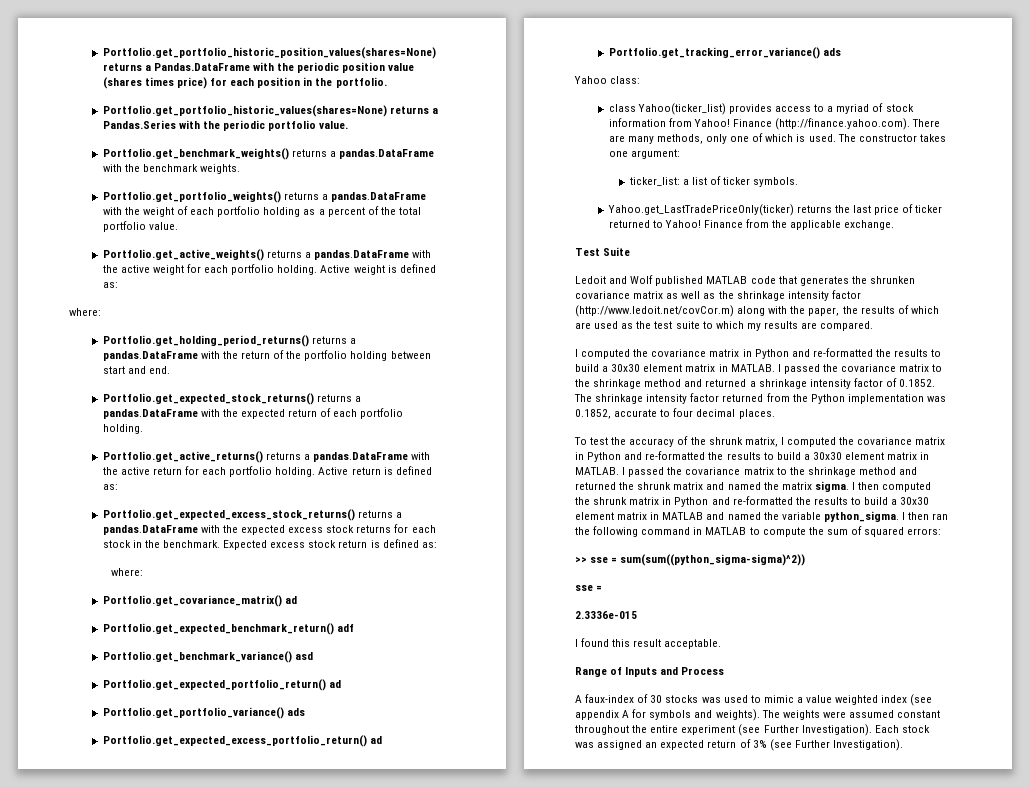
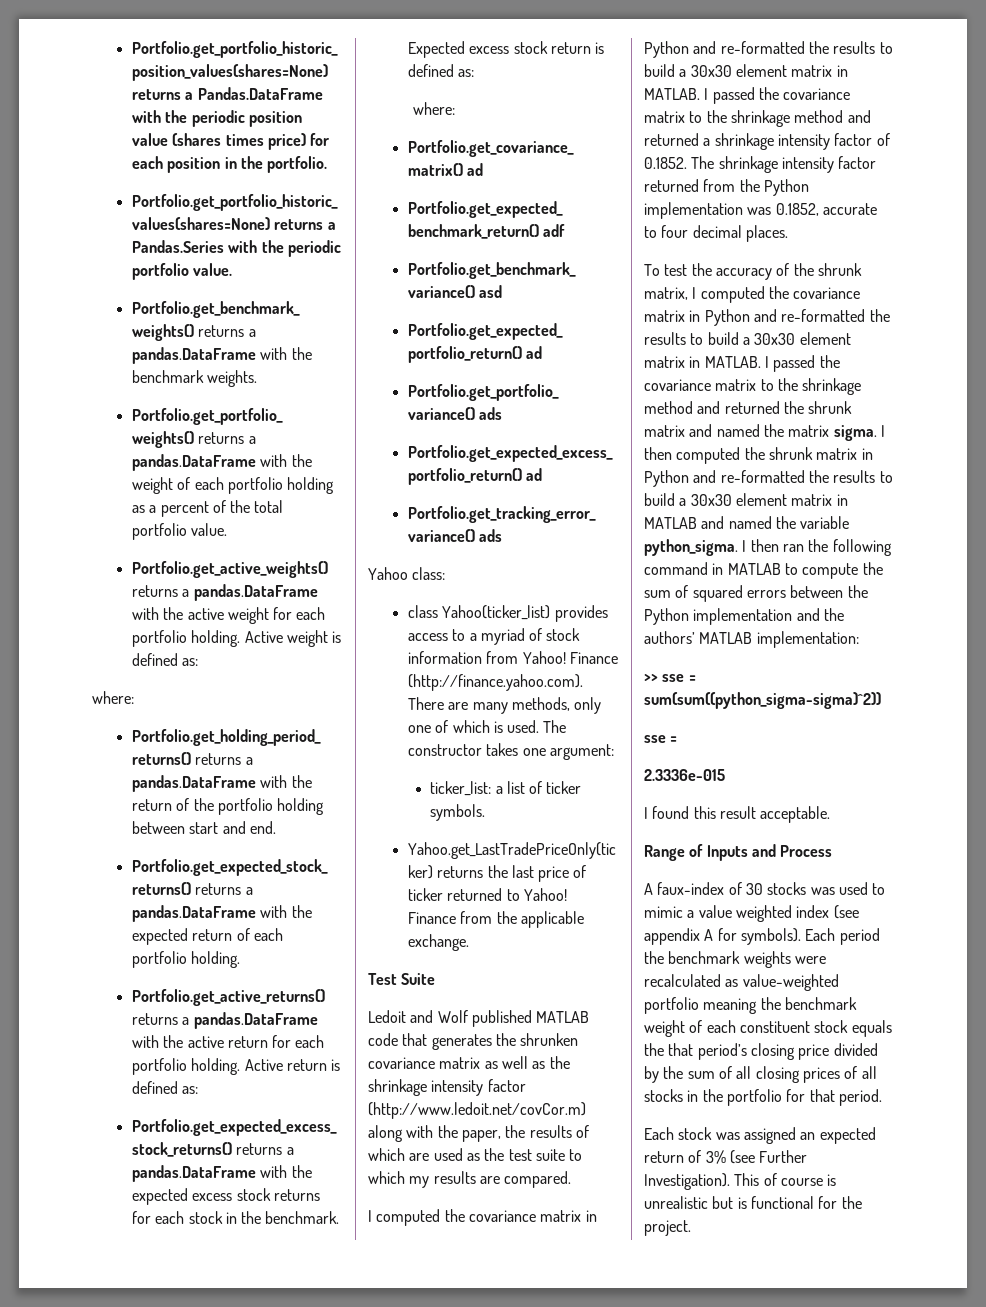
[907,528,942,535] errors: -> [746,585,868,598] [644,608,844,625] [644,631,859,648] errors between the Python implementation and the authors’ MATLAB implementation:
[649,709,941,721] [575,724,872,736] symbols and weights). The weights were assumed constant throughout the entire experiment (see Further Investigation). -> [740,928,880,945] [644,951,826,968] [644,974,839,991] [644,997,857,1014] [644,1020,892,1037] [644,1043,878,1060] [644,1066,877,1083] [644,1089,882,1106] symbols). Each period the benchmark weights were recalculated as value-weighted portfolio meaning the benchmark weight of each constituent stock equals the that period’s closing price divided by the sum of all closing prices of all stocks in the portfolio for that period. //
(903, 745) none -> [734,1173,837,1186] [644,1196,862,1209] [644,1220,691,1236] This of course is unrealistic but is functional for the project.

